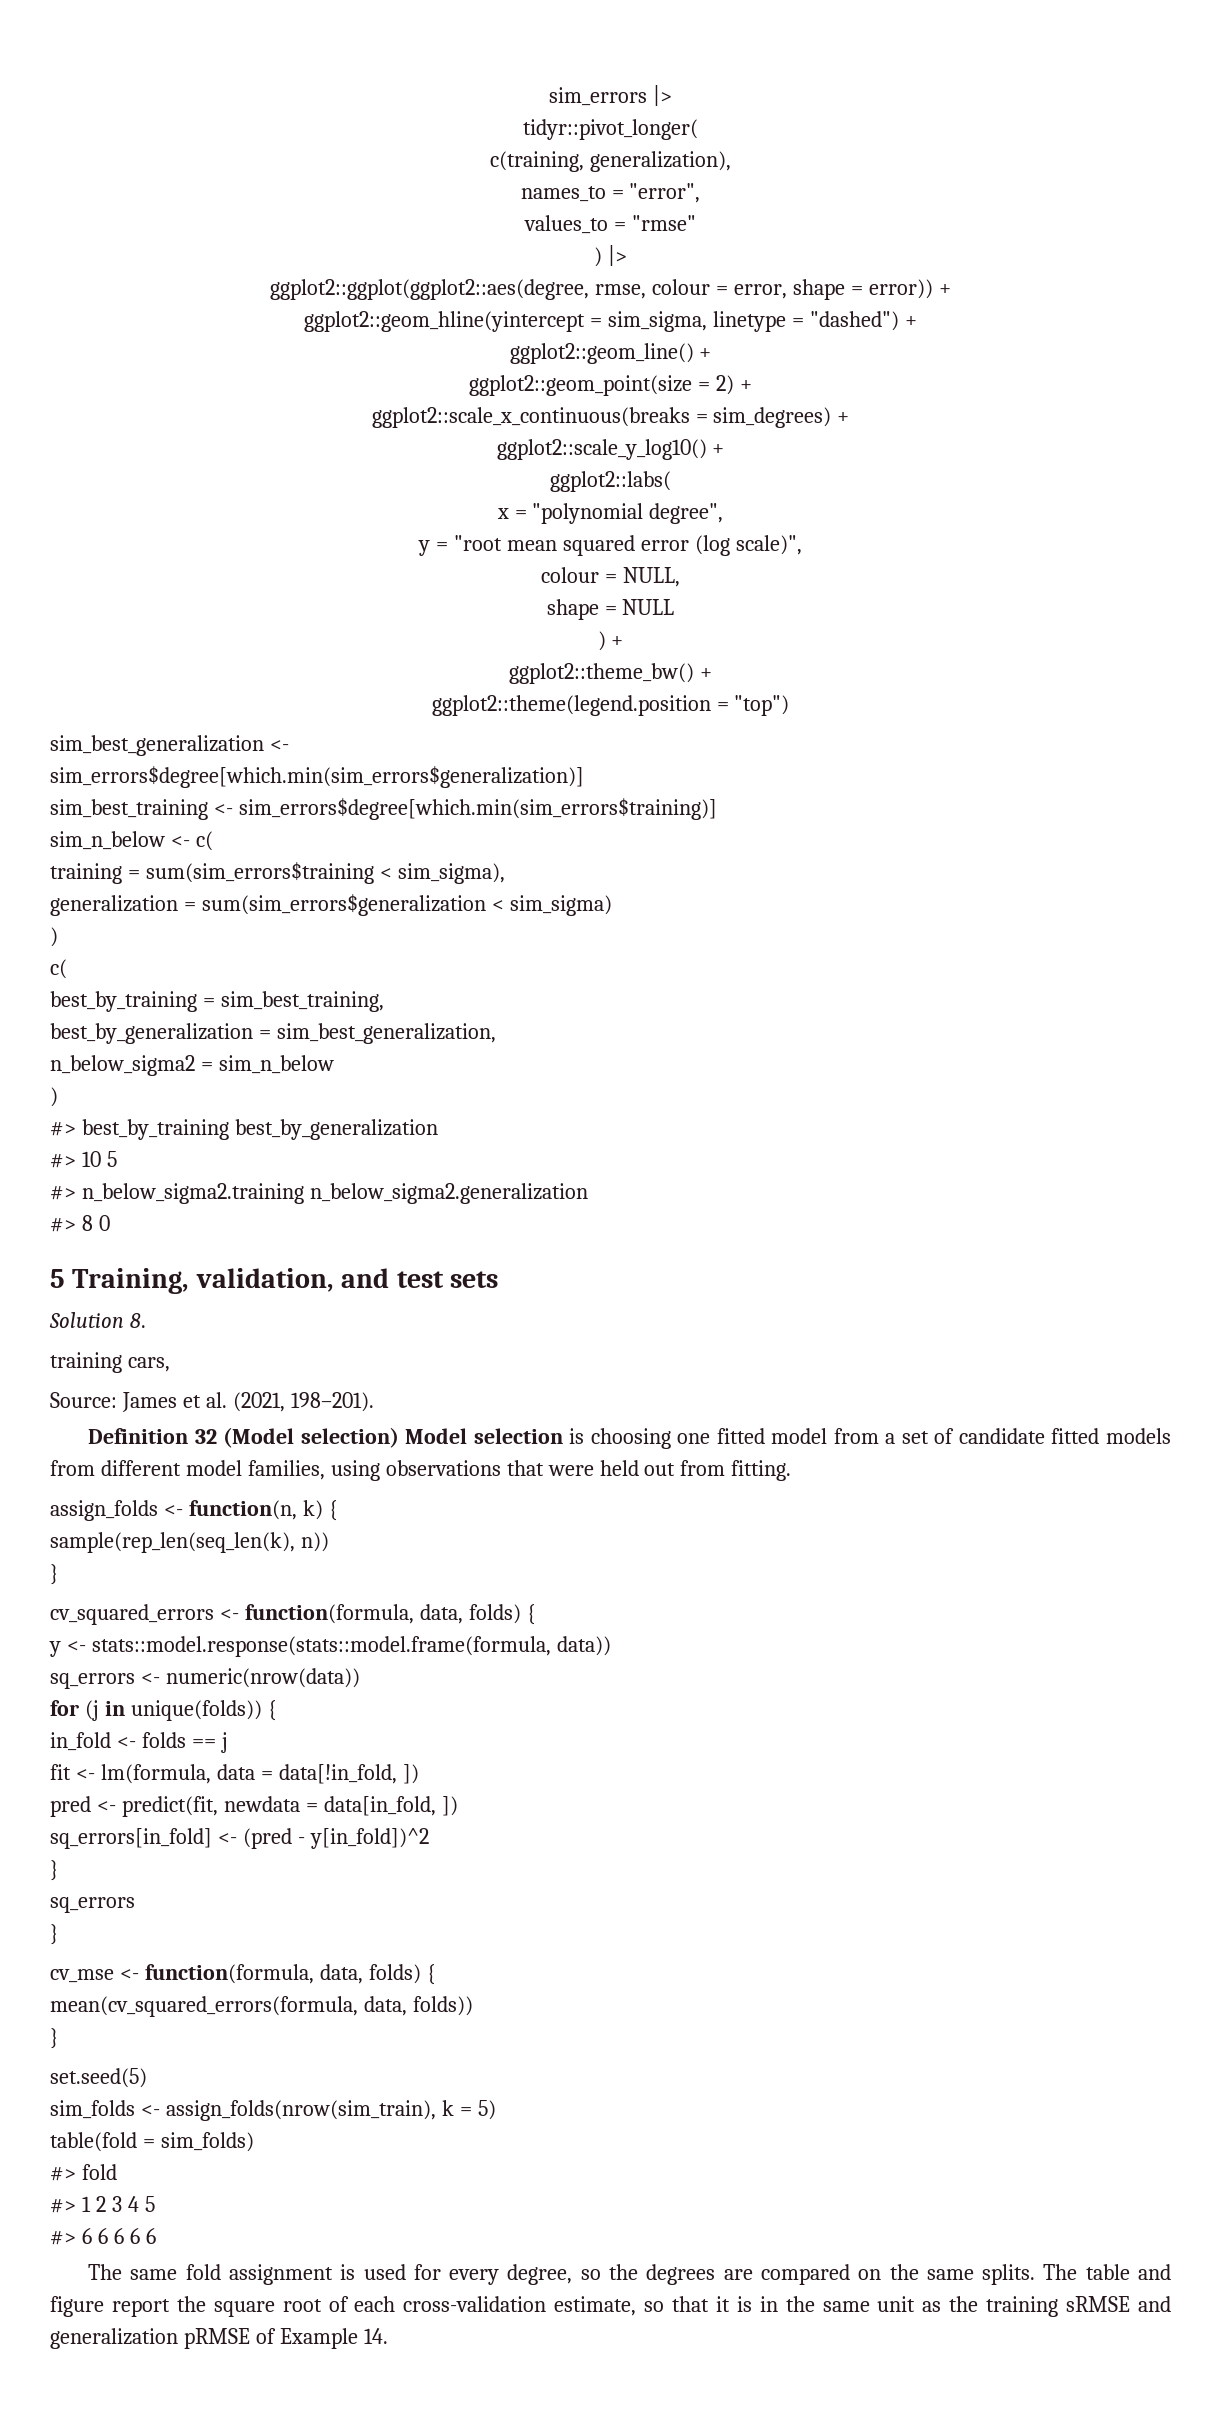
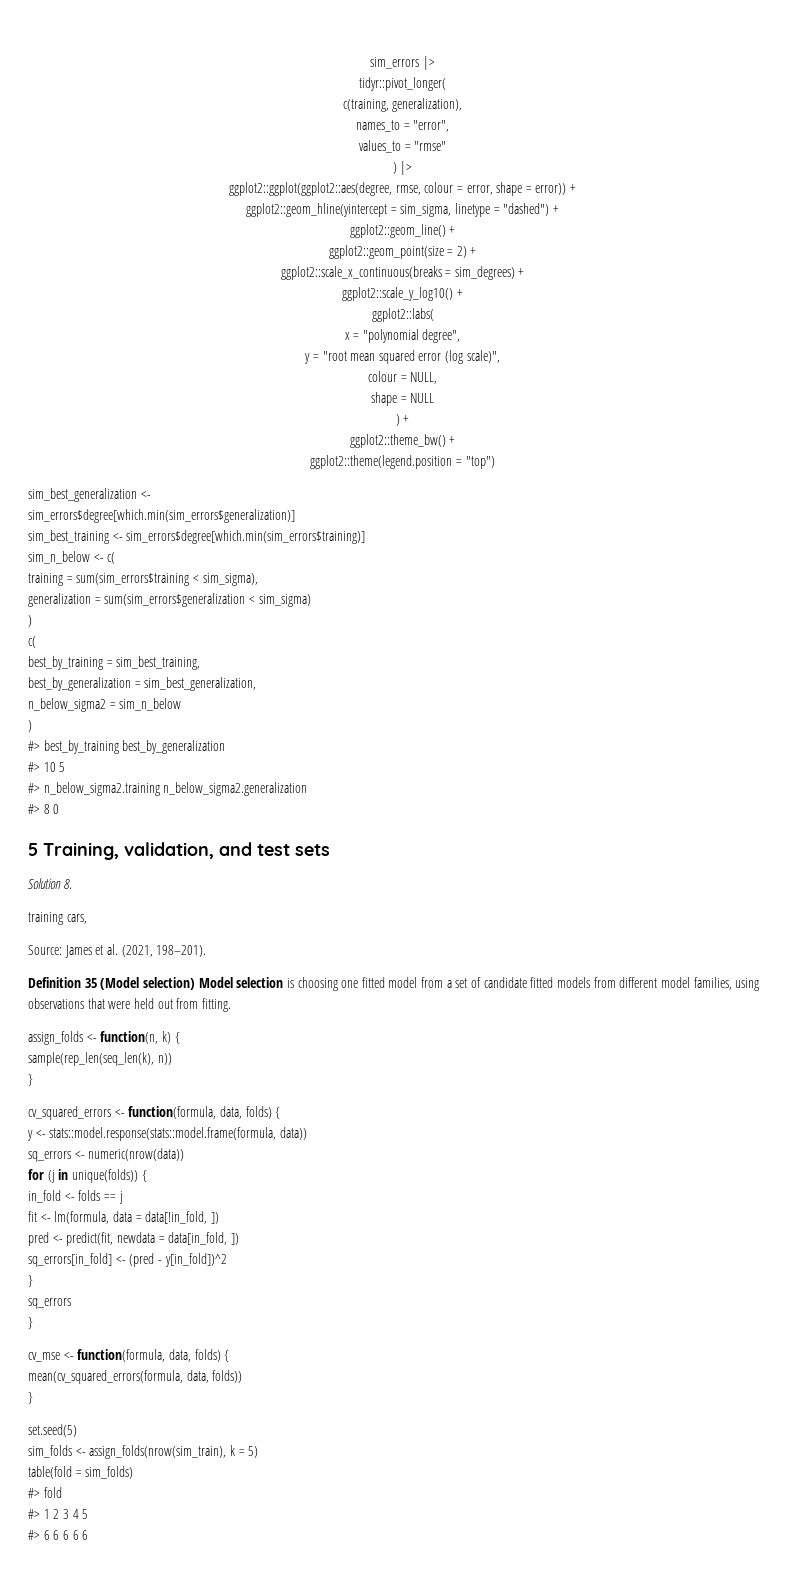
[194,1429,217,1444] 32 -> [84,978,97,988] 35
[88,2264,1171,2285] [50,2296,1172,2317] [50,2328,388,2349] // The same fold assignment is used for every degree, so the degrees are compared on the same splits. The table and figure report the square root of each cross-validation estimate, so that it is in the same unit as the training sRMSE and generalization pRMSE of Example 14. -> (89, 1535) none

